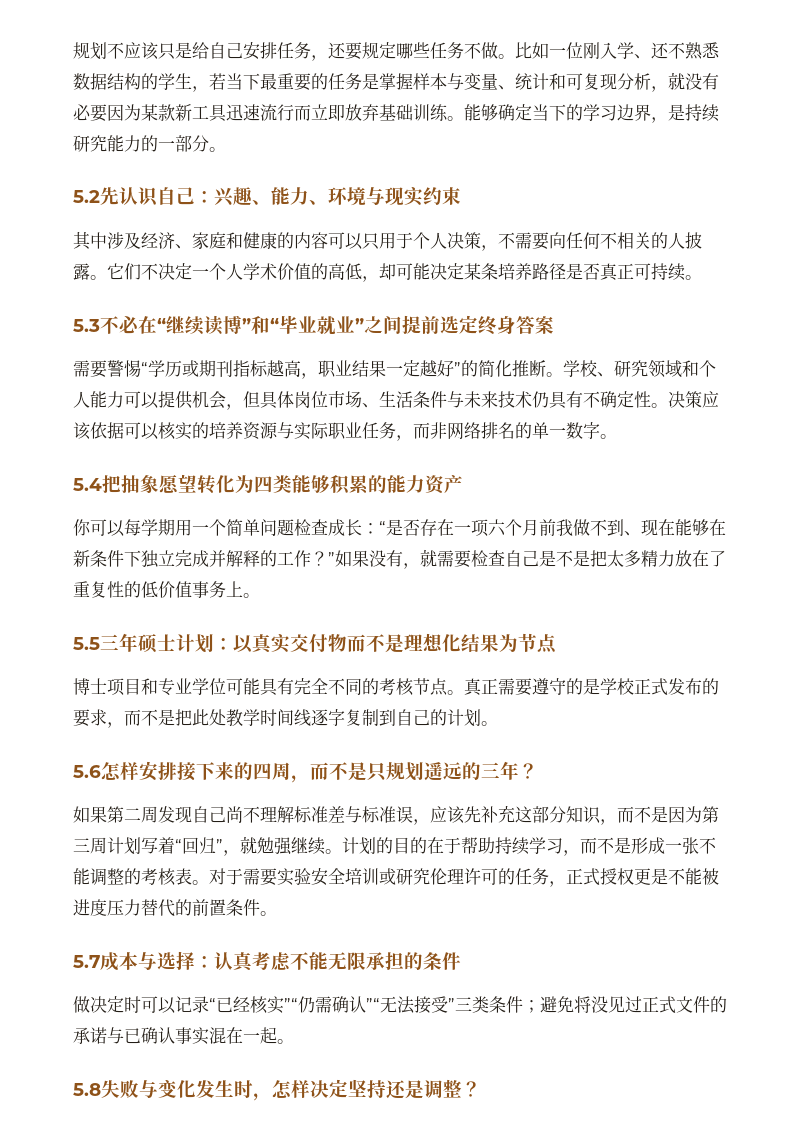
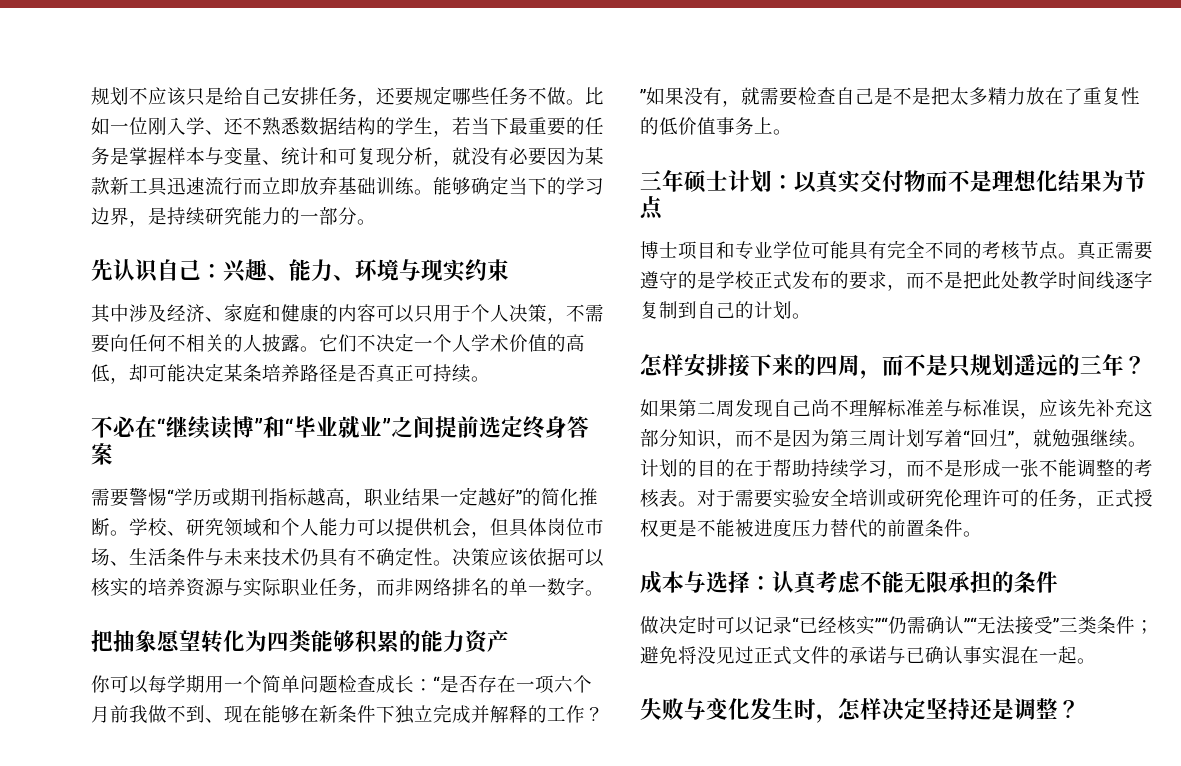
[73,190,100,203] 5.2 -> (376, 222) none
[73,319,100,332] 5.3 -> (490, 379) none
[73,478,102,491] 5.4 -> (604, 593) none
[73,637,100,650] 5.5 -> (792, 132) none
[73,765,101,778] 5.6 -> (811, 316) none
[73,955,100,968] 5.7 -> (982, 534) none
[73,1083,101,1096] 5.8 -> (1096, 661) none

